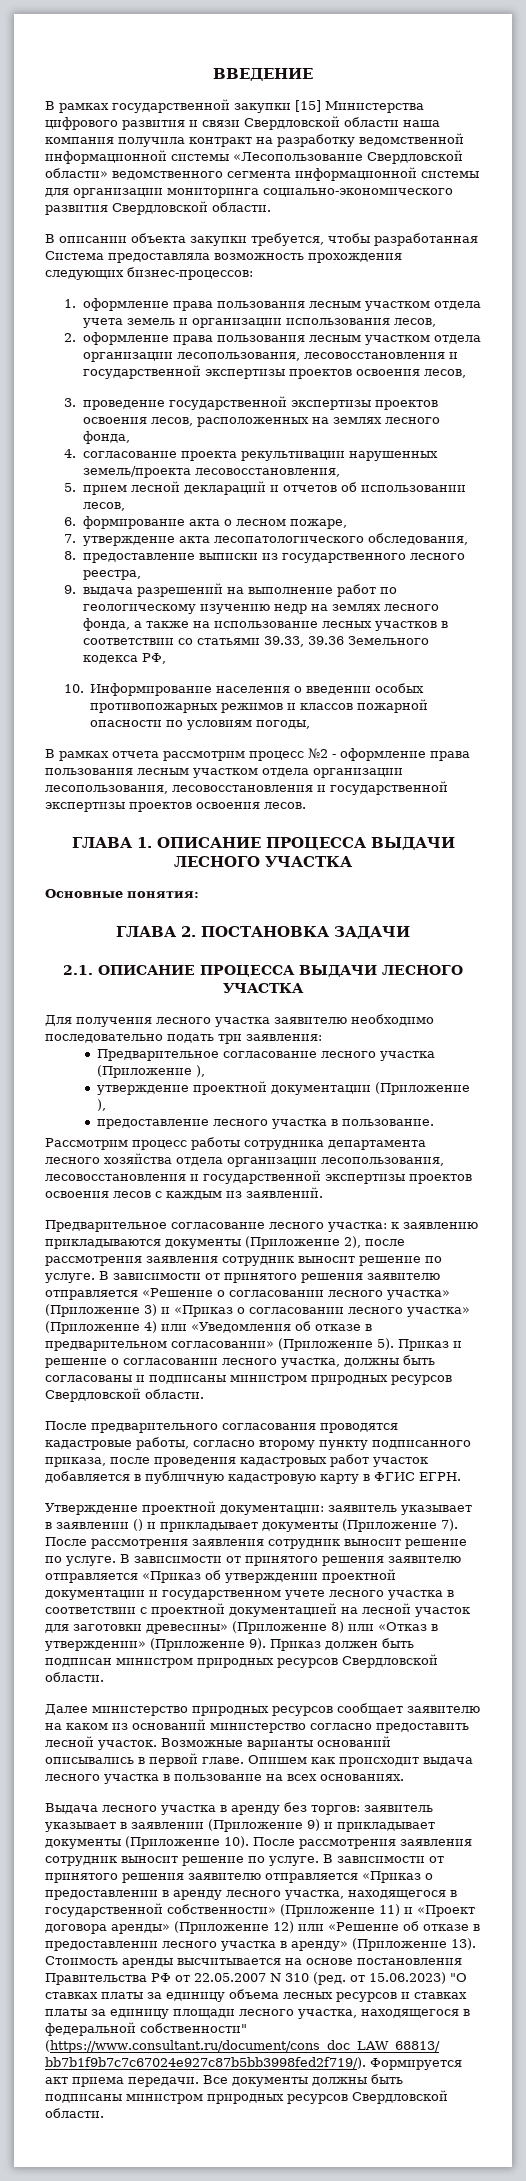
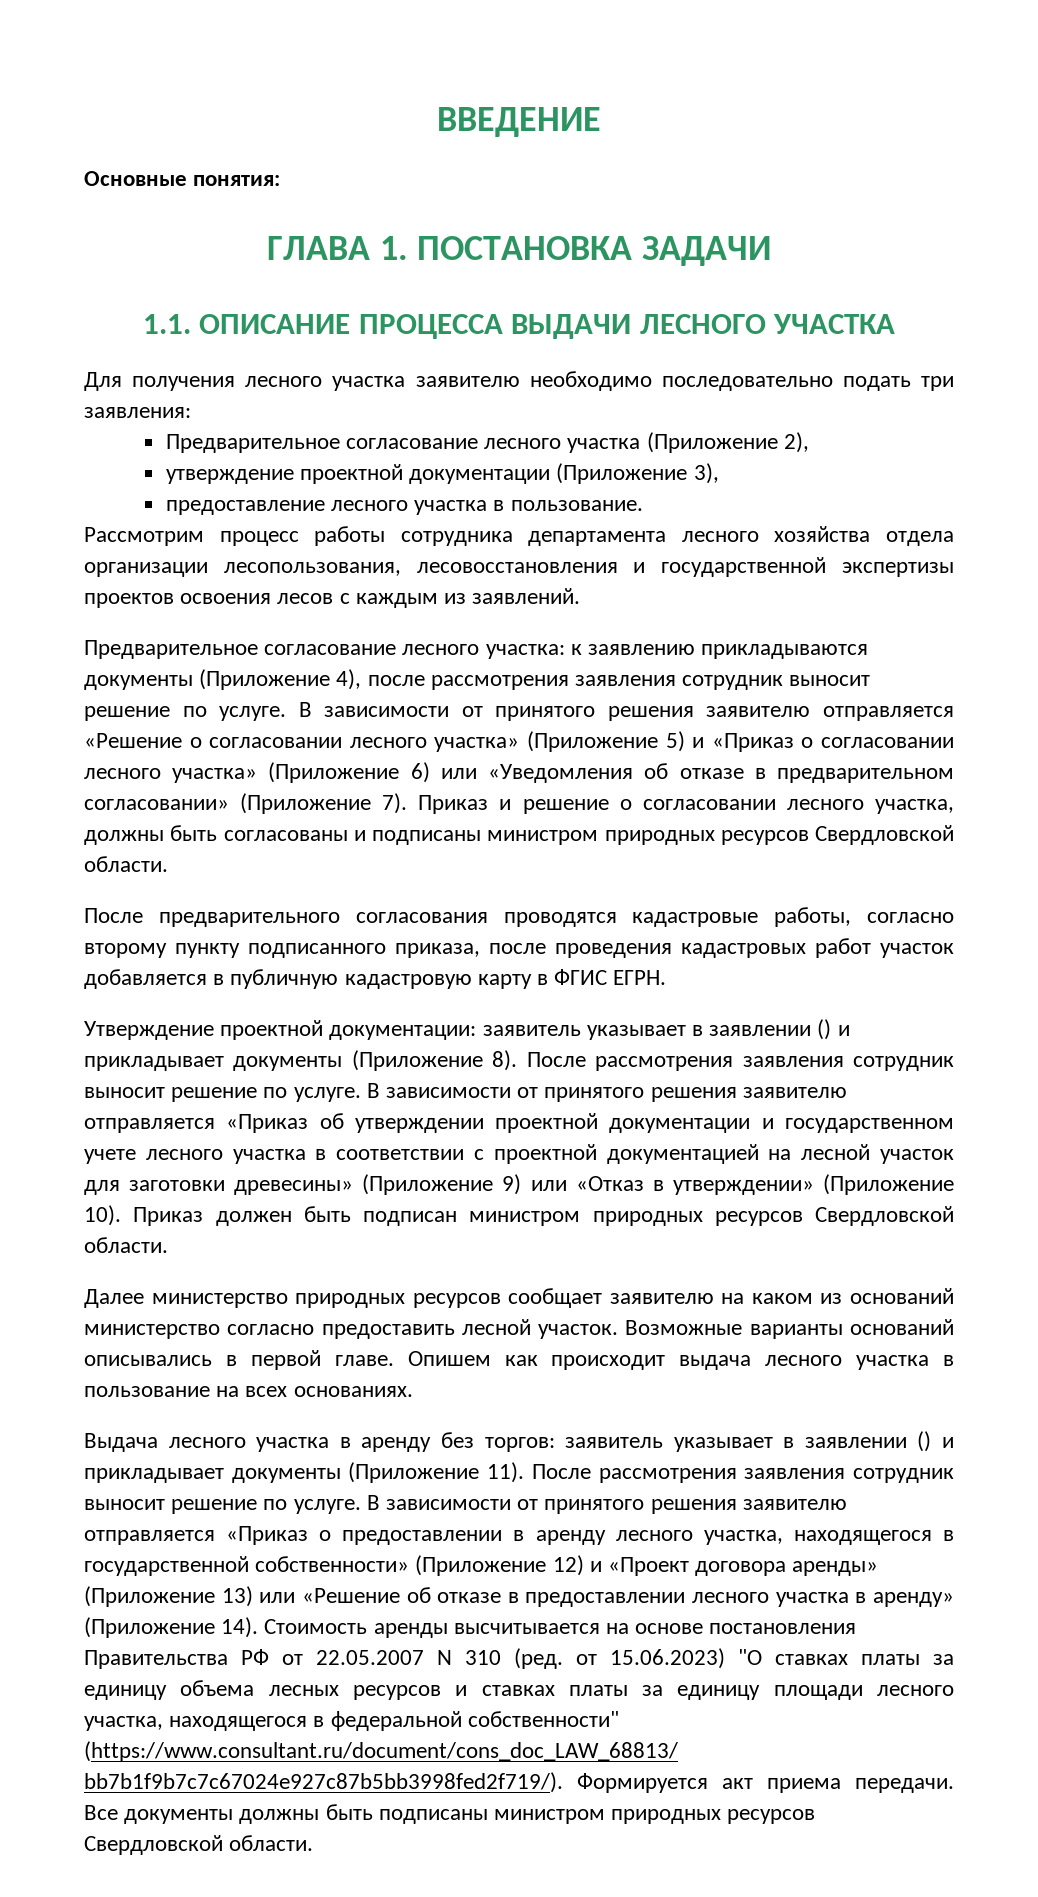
[45,99,424,113] [45,116,440,130] [45,133,464,147] [45,150,463,164] [45,167,479,181] [45,188,453,198] [45,201,271,215] [45,233,478,246] [45,251,402,263] [45,267,253,280] [63,298,481,311] [82,318,436,328] [63,332,481,345] [82,352,458,362] [82,365,466,379] [63,396,438,410] [82,417,440,427] [82,431,130,444] [63,449,438,461] [82,466,340,478] [63,481,466,495] [82,502,125,511] [63,516,347,529] [63,533,468,546] [63,551,465,563] [82,570,141,580] [63,583,397,597] [82,604,439,614] [82,618,448,631] [82,636,429,647] [82,653,166,664] [63,683,425,696] [90,699,429,713] [90,720,311,730] [45,748,470,761] [45,768,403,778] [45,781,448,795] [45,802,306,812] [71,837,455,850] [174,856,353,867] // В рамках государственной закупки [15] Министерства цифрового развития и связи Свердловской области наша компания получила контракт на разработку ведомственной информационной системы «Лесопользование Свердловской области» ведомственного сегмента информационной системы для организации мониторинга социально-экономического развития Свердловской области. // В описании объекта закупки требуется, чтобы разработанная Система предоставляла возможность прохождения следующих бизнес-процессов: // 1. оформление права пользования лесным участком отдела учета земель и организации использования лесов, // 2. оформление права пользования лесным участком отдела организации лесопользования, лесовосстановления и государственной экспертизы проектов освоения лесов, // 3. проведение государственной экспертизы проектов освоения лесов, расположенных на землях лесного фонда, // 4. согласование проекта рекультивации нарушенных земель/проекта лесовосстановления, // 5. прием лесной деклараций и отчетов об использовании лесов, // 6. формирование акта о лесном пожаре, // 7. утверждение акта лесопатологического обследования, // 8. предоставление выписки из государственного лесного реестра, // 9. выдача разрешений на выполнение работ по геологическому изучению недр на землях лесного фонда, а также на использование лесных участков в соответствии со статьями 39.33, 39.36 Земельного кодекса РФ, // 10. Информирование населения о введении особых противопожарных режимов и классов пожарной опасности по условиям погоды, // В рамках отчета рассмотрим процесс №2 - оформление права пользования лесным участком отдела организации лесопользования, лесовосстановления и государственной экспертизы проектов освоения лесов. // ГЛАВА 1. ОПИСАНИЕ ПРОЦЕССА ВЫДАЧИ ЛЕСНОГО УЧАСТКА -> (601, 122) none
[181,926,196,937] 2. -> [379,236,408,260] 1.
[63,965,93,975] 2.1. -> [143,314,192,334] 1.1.
[195,1065,205,1077] ), -> [783,432,809,453] 2),
[96,1099,106,1111] ), -> [693,463,719,484] 3),
[344,1236,361,1248] 2), -> [336,669,362,690] 4),
[144,1304,157,1316] 3) -> [665,731,685,752] 5)
[144,1321,157,1333] 4) -> [410,762,430,783] 6)
[377,1338,394,1350] 5). -> [382,793,408,814] 7).
[441,1519,458,1531] 7). -> [492,1050,518,1071] 8).
[331,1621,344,1633] 8) -> [502,1174,522,1195] 9)
[249,1638,266,1650] 9). -> [84,1205,121,1226] 10).
[208,1819,435,1832] [45,1836,249,1849] (Приложение 9) и прикладывает документы (Приложение 10). -> [917,1431,955,1452] [84,1462,525,1483] () и прикладывает документы (Приложение 11).
[379,1904,400,1916] 11) -> [552,1555,584,1576] 12)
[273,1921,294,1933] 12) -> [221,1586,253,1607] 13)
[451,1938,476,1950] 13). -> [221,1617,259,1638] 14).

